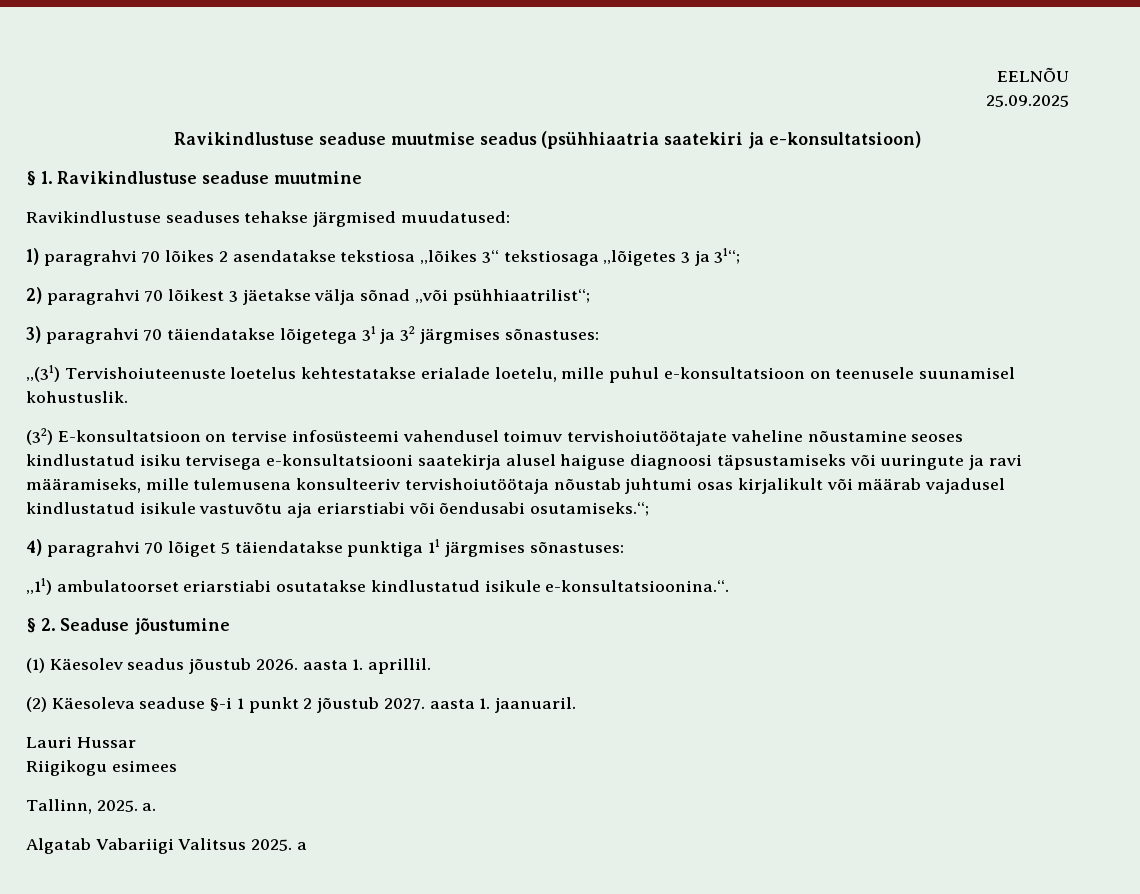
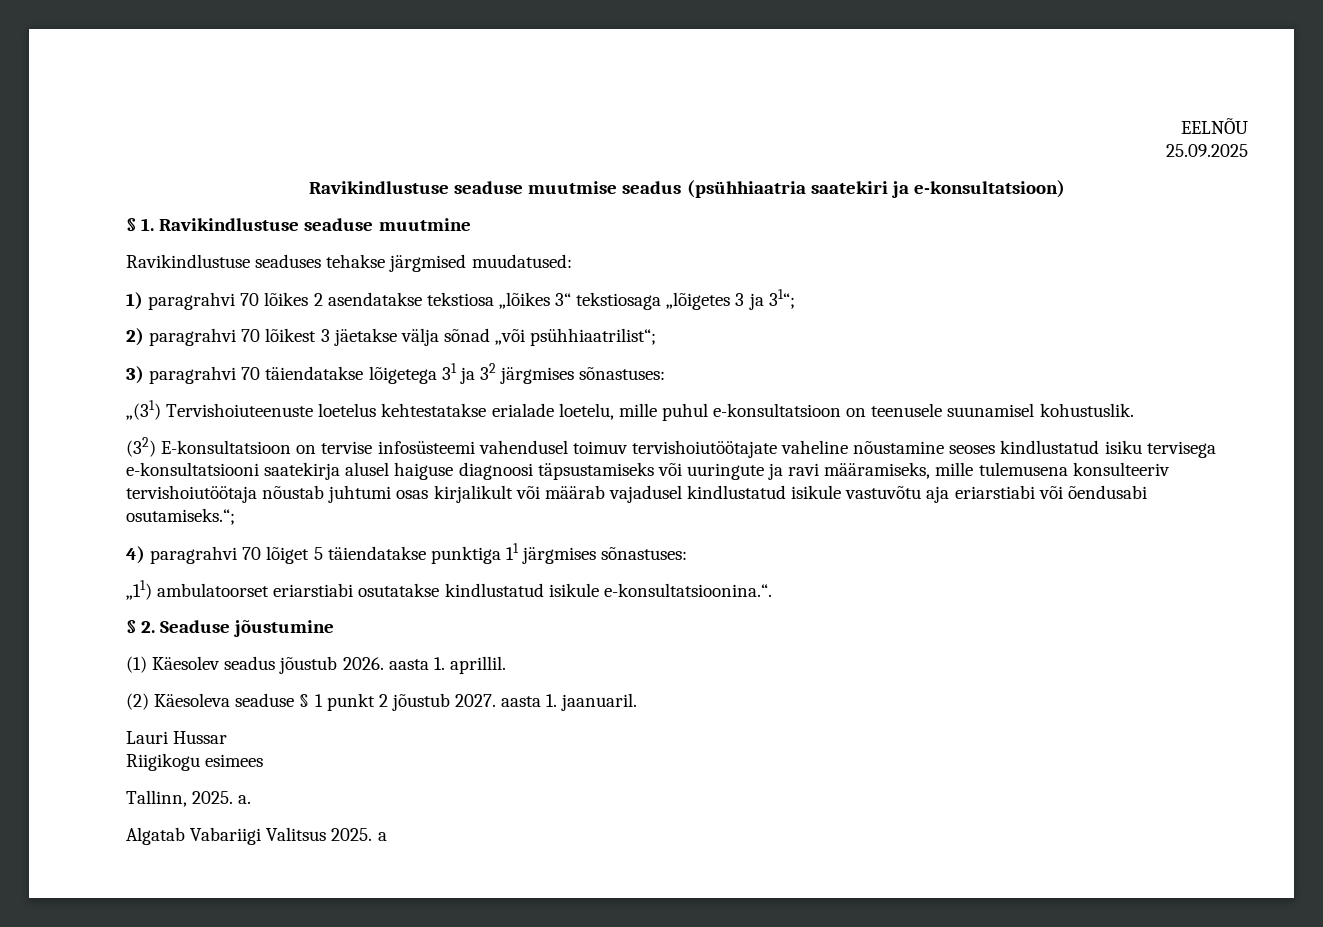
[210,697,233,711] §-i -> [299,694,310,707] §

